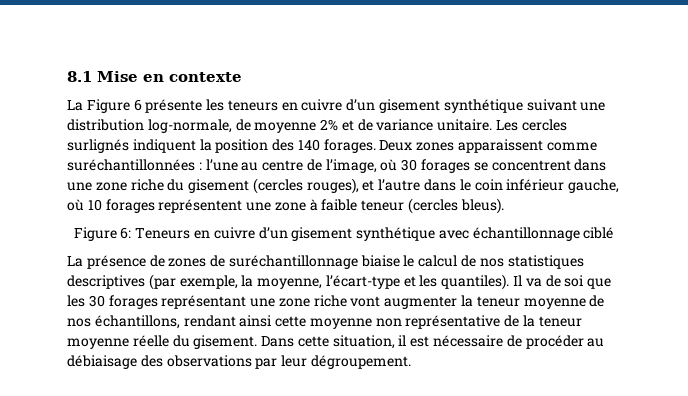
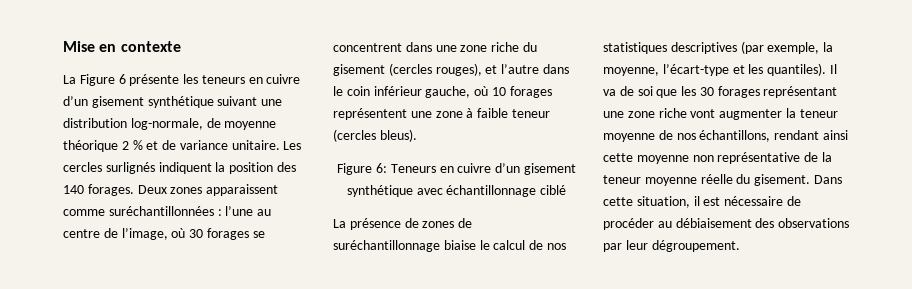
[67,71,92,82] 8.1 -> (63, 46) none
[320,119,339,131] 2% -> [63,140,143,152] théorique 2 %
[67,355,137,369] débiaisage -> [675,218,752,228] débiaisement

